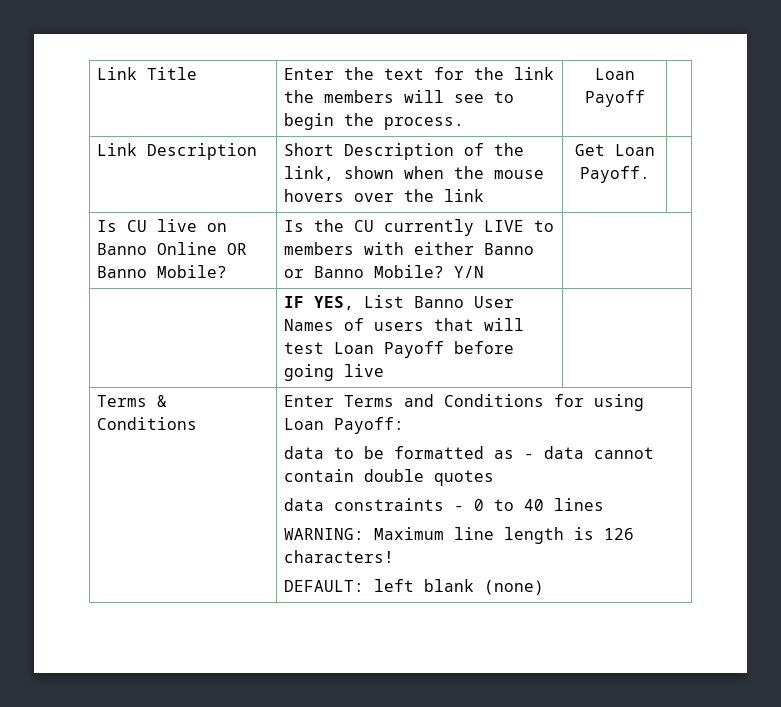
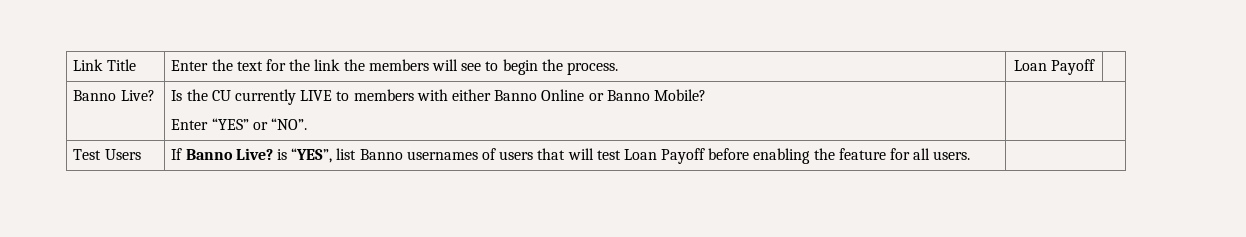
[97,143,258,160] [284,143,525,160] [284,166,545,181] [284,189,485,202] [574,144,655,156] [579,166,650,183] [97,219,228,232] [97,242,248,255] [97,265,228,278] Link Description | Short Description of the link, shown when the mouse hovers over the link | Get Loan Payoff. | // Is CU live on Banno Online OR Banno Mobile? -> [73,90,155,101] Banno Live?
(535, 249) none -> [541,89,585,101] Online
[454,266,485,278] [284,295,515,310] [284,319,335,331] Y/N | // | IF YES, List Banno User Names -> [171,118,308,130] [73,149,141,160] [171,148,478,163] // Enter “YES” or “NO”. | // Test Users | If Banno Live? is “YES”, list Banno usernames
[284,364,385,381] [97,395,168,407] [97,417,198,430] [284,394,645,411] [284,417,405,434] [284,446,655,459] [284,469,495,486] [284,498,605,511] [284,527,635,544] [284,550,395,563] [284,579,545,595] going live | // Terms & Conditions | Enter Terms and Conditions for using Loan Payoff: // data to be formatted as - data cannot contain double quotes // data constraints - 0 to 40 lines // WARNING: Maximum line length is 126 characters! // DEFAULT: left blank (none) -> [753,148,971,164] enabling the feature for all users. |

